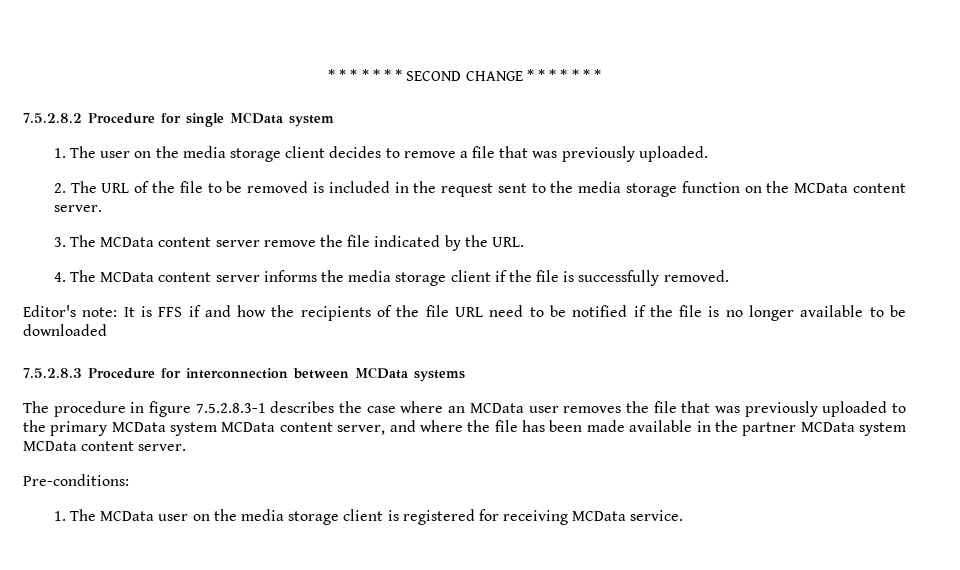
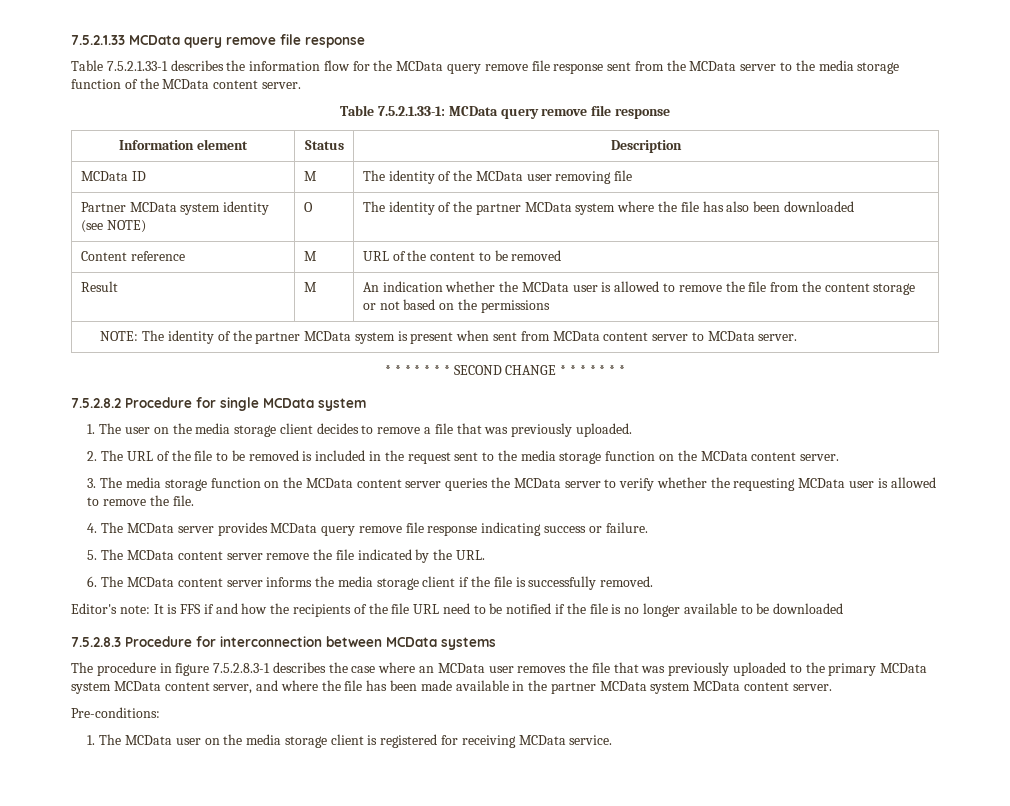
(328, 75) none -> [71,34,365,48] [71,60,900,74] [71,78,301,89] [340,105,670,119] [119,139,248,150] [304,140,344,150] [611,140,682,153] [80,171,146,181] [303,171,317,181] [362,170,633,184] [80,201,270,215] [80,220,146,233] [303,202,313,212] [362,201,854,215] [80,251,185,261] [303,251,317,261] [362,250,562,261] [80,281,118,292] [303,282,317,292] [362,281,916,295] [362,299,550,313] [100,330,798,344] 7.5.2.1.33 MCData query remove file response // Table 7.5.2.1.33-1 describes the information flow for the MCData query remove file response sent from the MCData server to the media storage function of the MCData content server. // Table 7.5.2.1.33-1: MCData query remove file response // Information element | Status | Description // MCData ID | M | The identity of the MCData user removing file // Partner MCData system identity (see NOTE) | O | The identity of the partner MCData system where the file has also been downloaded // Content reference | M | URL of the content to be removed // Result | M | An indication whether the MCData user is allowed to remove the file from the content storage or not based on the permissions // NOTE: The identity of the partner MCData system is present when sent from MCData content server to MCData server. //
(97, 241) none -> [125,477,936,491] [87,495,194,506] [87,522,648,536] [87,549,124,560] media storage function on the MCData content server queries the MCData server to verify whether the requesting MCData user is allowed to remove the file. // 4. The MCData server provides MCData query remove file response indicating success or failure. // 5. The
[53,272,66,282] 4. -> [87,576,98,587] 6.

